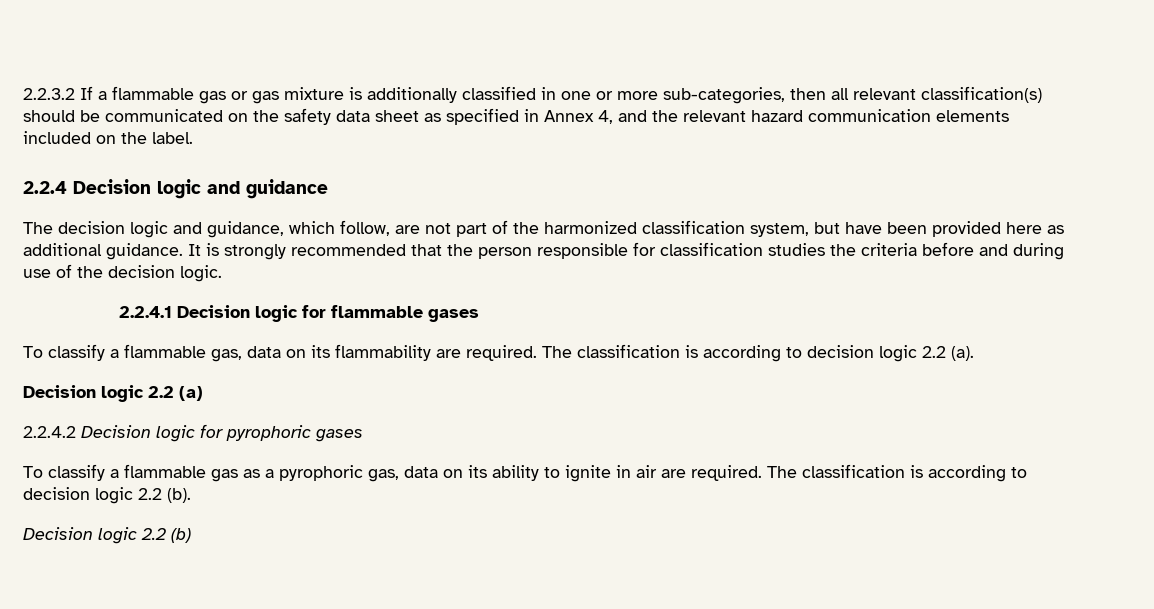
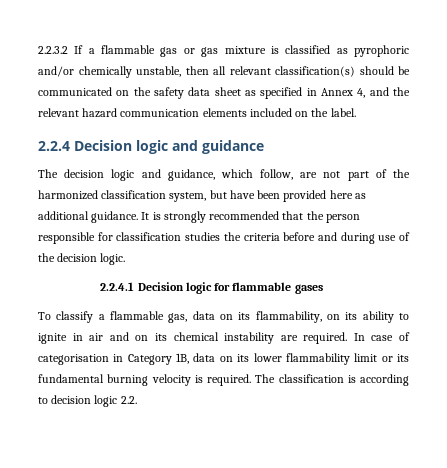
[367,86,785,104] additionally classified in one or more sub-categories, -> [285,45,410,57] [38,66,181,78] classified as pyrophoric and/or chemically unstable,
[335,344,974,362] [23,385,203,402] [23,424,363,442] [23,464,1027,482] [23,487,191,504] [23,527,191,544] flammability are required. The classification is according to decision logic 2.2 (a). // Decision logic 2.2 (a) // 2.2.4.2 Decision logic for pyrophoric gases // To classify a flammable gas as a pyrophoric gas, data on its ability to ignite in air are required. The classification is according to decision logic 2.2 (b). // Decision logic 2.2 (b) -> [255,311,409,323] [38,332,410,344] [38,353,410,365] [38,374,409,386] [38,395,137,407] flammability, on its ability to ignite in air and on its chemical instability are required. In case of categorisation in Category 1B, data on its lower flammability limit or its fundamental burning velocity is required. The classification is according to decision logic 2.2.

